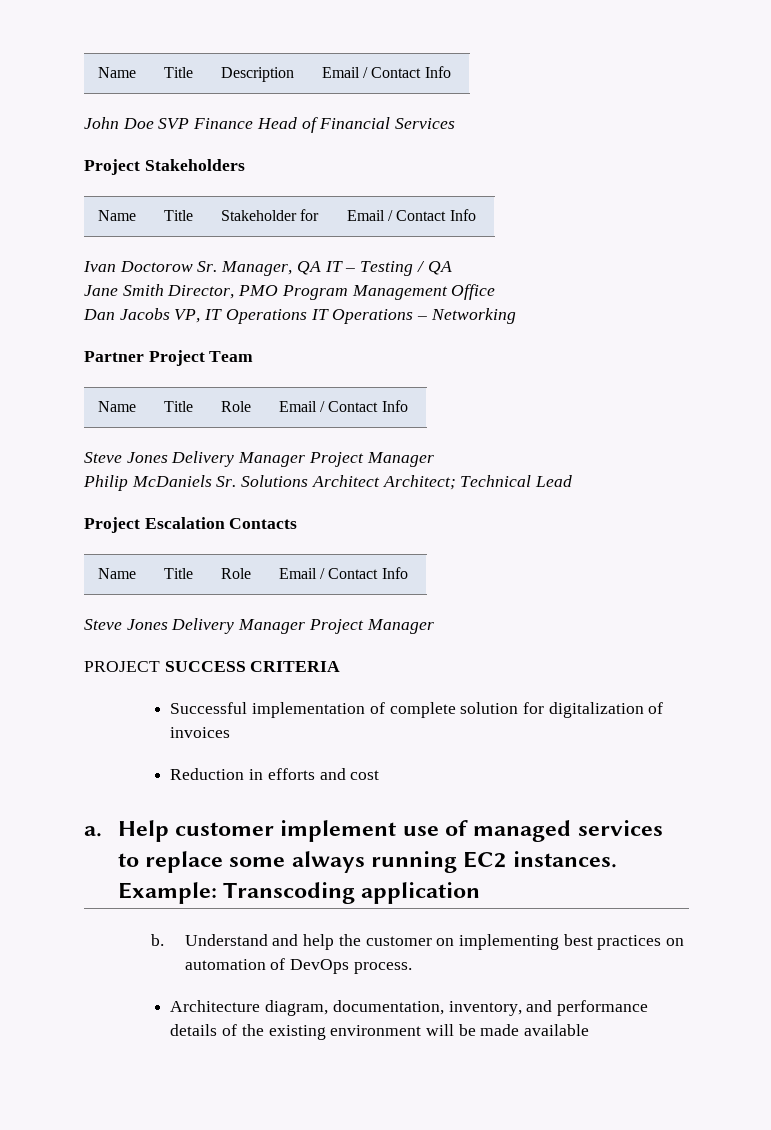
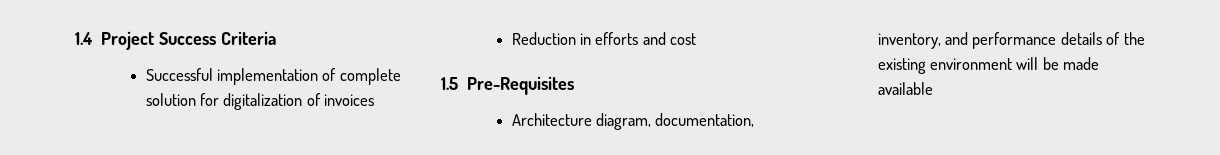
[97,67,136,78] [163,67,193,78] [220,67,294,82] [321,66,451,78] [84,117,456,133] [84,159,245,175] [97,210,136,221] [163,210,193,221] [220,209,319,221] [346,209,476,221] [83,261,452,276] [84,284,496,300] [83,308,516,324] [84,350,254,366] [97,401,136,412] [163,401,193,412] [220,401,251,412] [278,400,408,412] [84,451,434,467] [83,475,573,491] [84,517,298,533] [97,568,136,579] [163,568,193,579] [220,568,251,579] [278,567,408,579] [84,618,434,634] [84,661,341,672] Name | Title | Description | Email / Contact Info // John Doe SVP Finance Head of Financial Services // Project Stakeholders // Name | Title | Stakeholder for | Email / Contact Info // Ivan Doctorow Sr. Manager, QA IT – Testing / QA // Jane Smith Director, PMO Program Management Office // Dan Jacobs VP, IT Operations IT Operations – Networking // Partner Project Team // Name | Title | Role | Email / Contact Info // Steve Jones Delivery Manager Project Manager // Philip McDaniels Sr. Solutions Architect Architect; Technical Lead // Project Escalation Contacts // Name | Title | Role | Email / Contact Info // Steve Jones Delivery Manager Project Manager // PROJECT SUCCESS CRITERIA -> [75,31,276,50] 1.4 Project Success Criteria
[84,820,663,842] [117,851,617,873] [117,882,481,904] [151,934,685,950] [184,958,412,974] a. Help customer implement use of managed services to replace some always running EC2 instances. Example: Transcoding application // b. Understand and help the customer on implementing best practices on automation of DevOps process. -> [441,76,575,95] 1.5 Pre-Requisites

